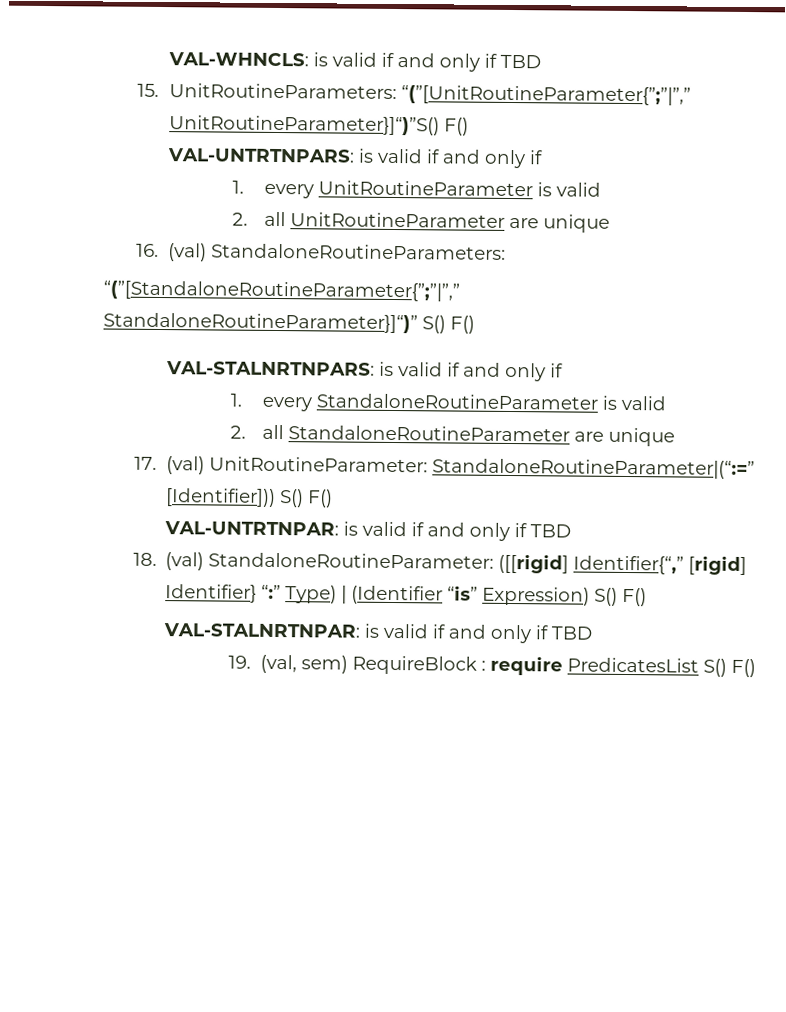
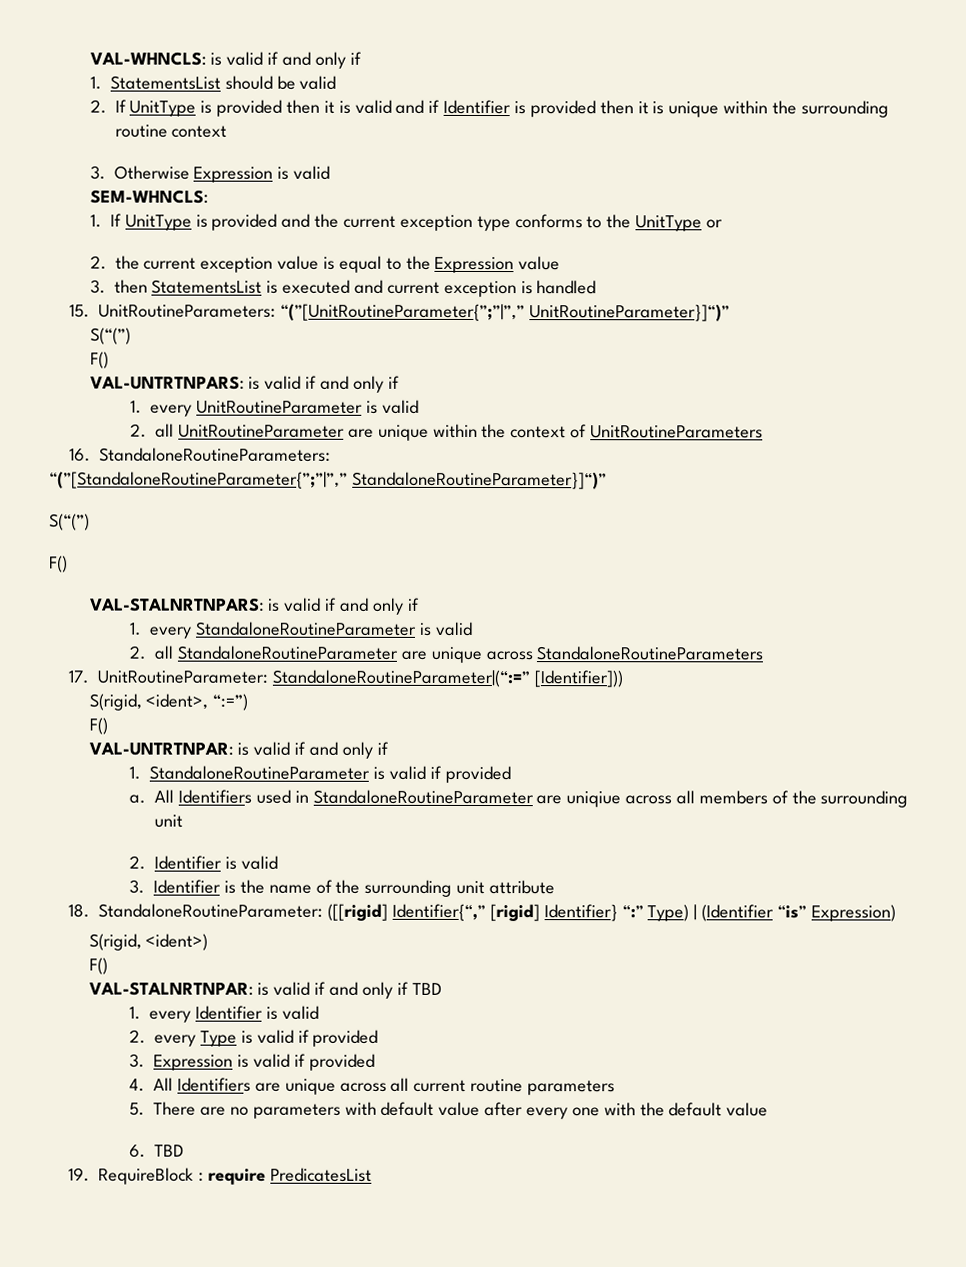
[499,54,541,69] TBD -> [89,75,337,90] [89,99,889,118] [114,124,228,138] [89,165,331,183] [89,189,209,204] [89,213,724,232] [89,255,561,274] [89,279,597,298] // 1. StatementsList should be valid // 2. If UnitType is provided then it is valid and if Identifier is provided then it is unique within the surrounding routine context // 3. Otherwise Expression is valid // SEM-WHNCLS: // 1. If UnitType is provided and the current exception type conforms to the UnitType or // 2. the current exception value is equal to the Expression value // 3. then StatementsList is executed and current exception is handled
[168,115,440,136] UnitRoutineParameter}]“)”S() -> [528,304,730,322] [89,327,131,345] UnitRoutineParameter}]“)” // S(“(”) //
(610, 223) none -> [432,423,763,439] within the context of UnitRoutineParameters
[167,243,207,262] (val) -> (92, 455) none
[422,315,446,334] S() -> [49,513,90,531] // S(“(”) //
(675, 437) none -> [485,646,764,661] across StandaloneRoutineParameters
[165,456,205,475] (val) -> (90, 677) none
[278,489,304,508] S() -> [88,693,249,711] // S(rigid, <ident>, “:=”) //
[529,524,571,538] [132,552,205,571] TBD // 18. (val) -> [129,765,511,784] [129,789,909,808] [154,814,184,828] [129,855,278,870] [129,879,555,897] [68,903,91,918] // 1. StandaloneRoutineParameter is valid if provided // a. All Identifiers used in StandaloneRoutineParameter are uniqiue across all members of the surrounding unit // 2. Identifier is valid // 3. Identifier is the name of the surrounding unit attribute // 18.
[594,587,619,606] S() -> [88,933,209,951] // S(rigid, <ident>) //
[227,654,348,674] 19. (val, sem) -> [129,1005,319,1023] [129,1029,379,1047] [129,1053,375,1071] [129,1077,615,1096] [129,1101,769,1120] [129,1144,185,1158] [68,1167,91,1182] 1. every Identifier is valid // 2. every Type is valid if provided // 3. Expression is valid if provided // 4. All Identifiers are unique across all current routine parameters // 5. There are no parameters with default value after every one with the default value // 6. TBD // 19.
[702,658,756,678] S() F() -> (372, 1174) none

